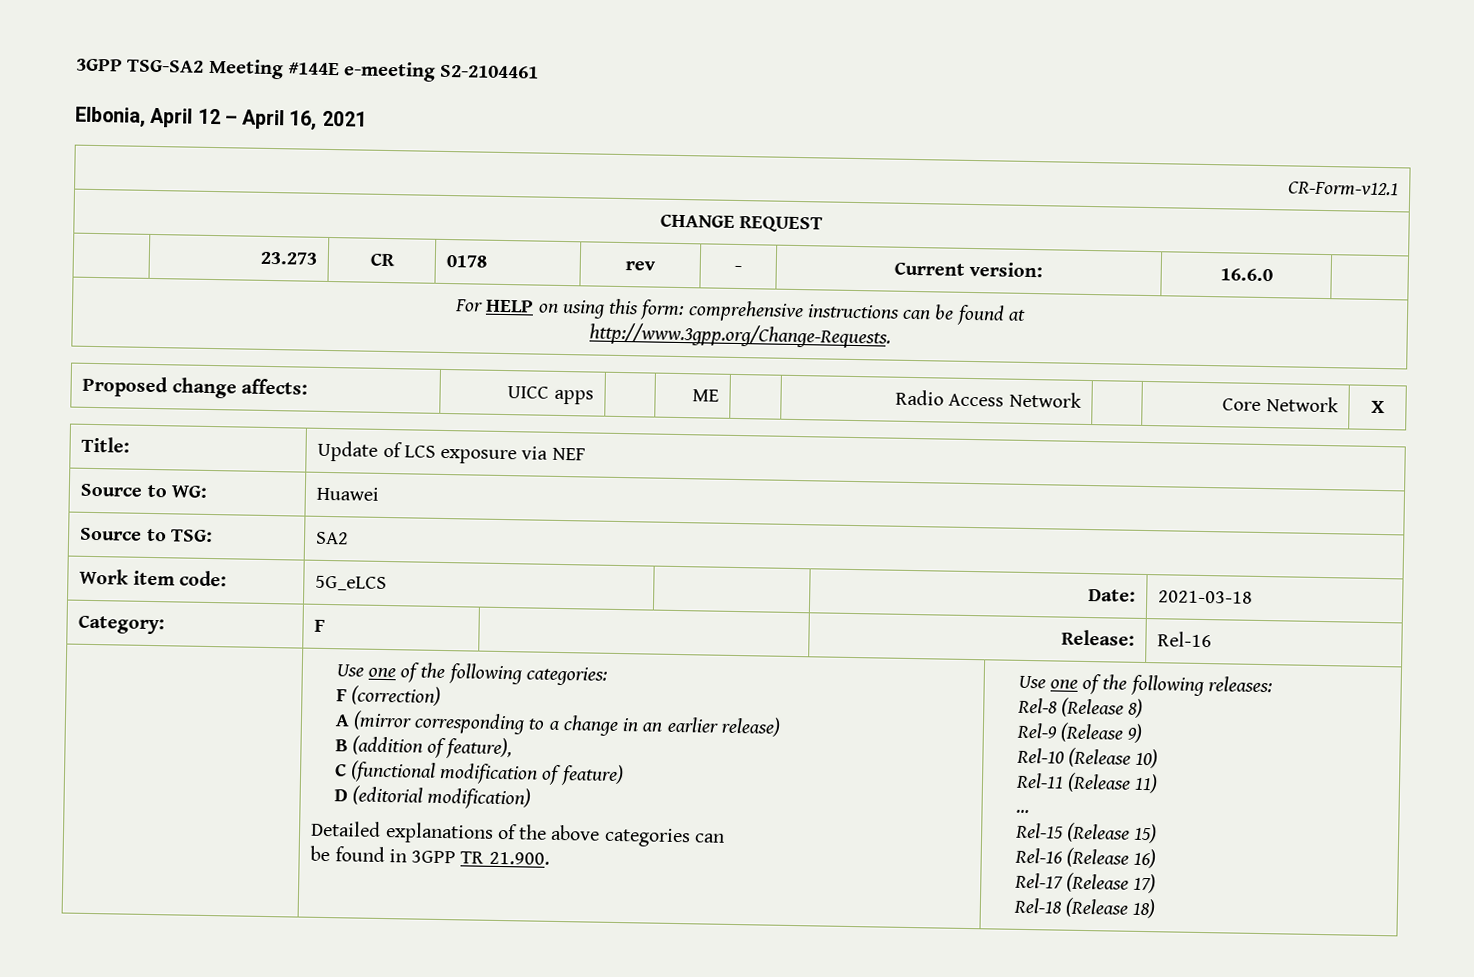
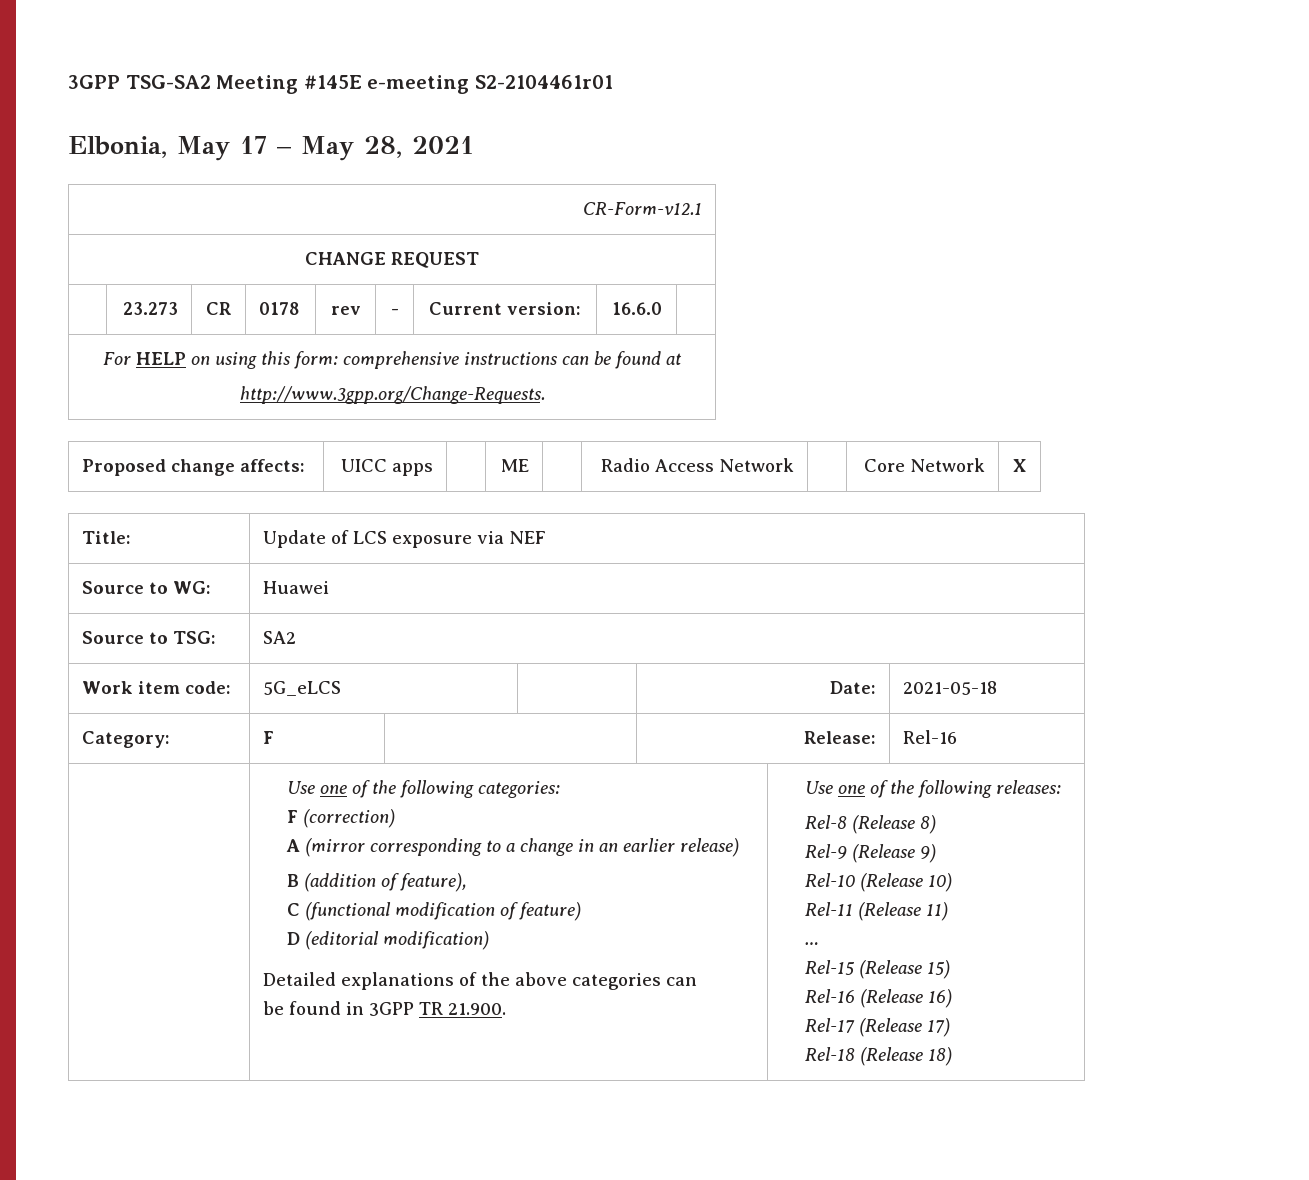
[287,61,540,82] [75,106,318,131] #144E e-meeting S2-2104461 // Elbonia, April 12 – April 16, -> [303,75,613,94] [68,136,402,161] #145E e-meeting S2-2104461r01 // Elbonia, May 17 – May 28,
[1158,590,1254,604] 2021-03-18 -> [903,681,998,695] 2021-05-18

